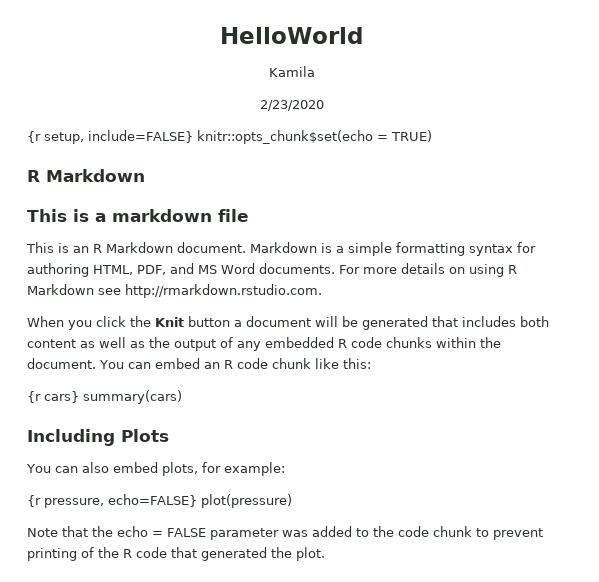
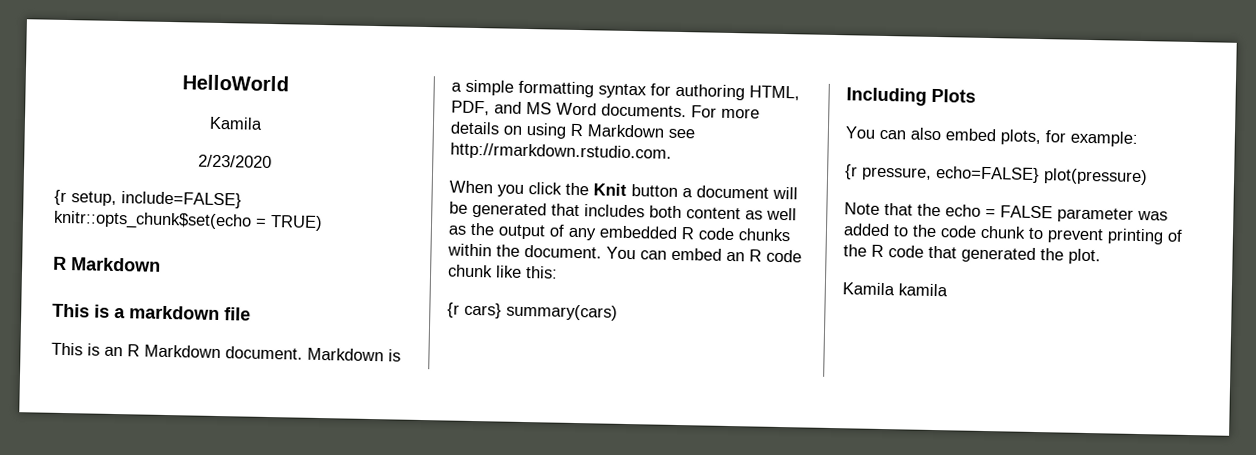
(325, 554) none -> [842,282,948,297] // Kamila kamila

